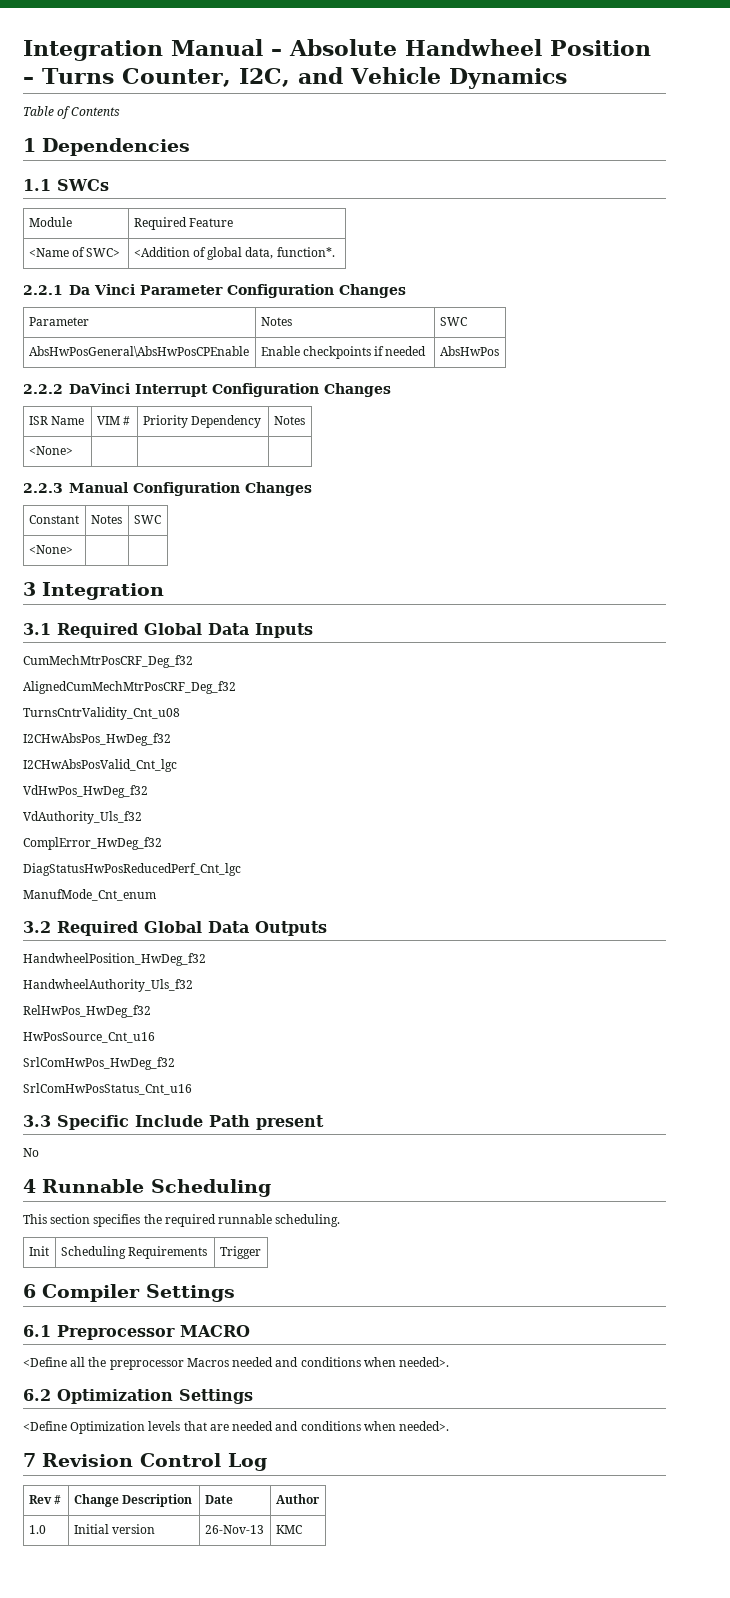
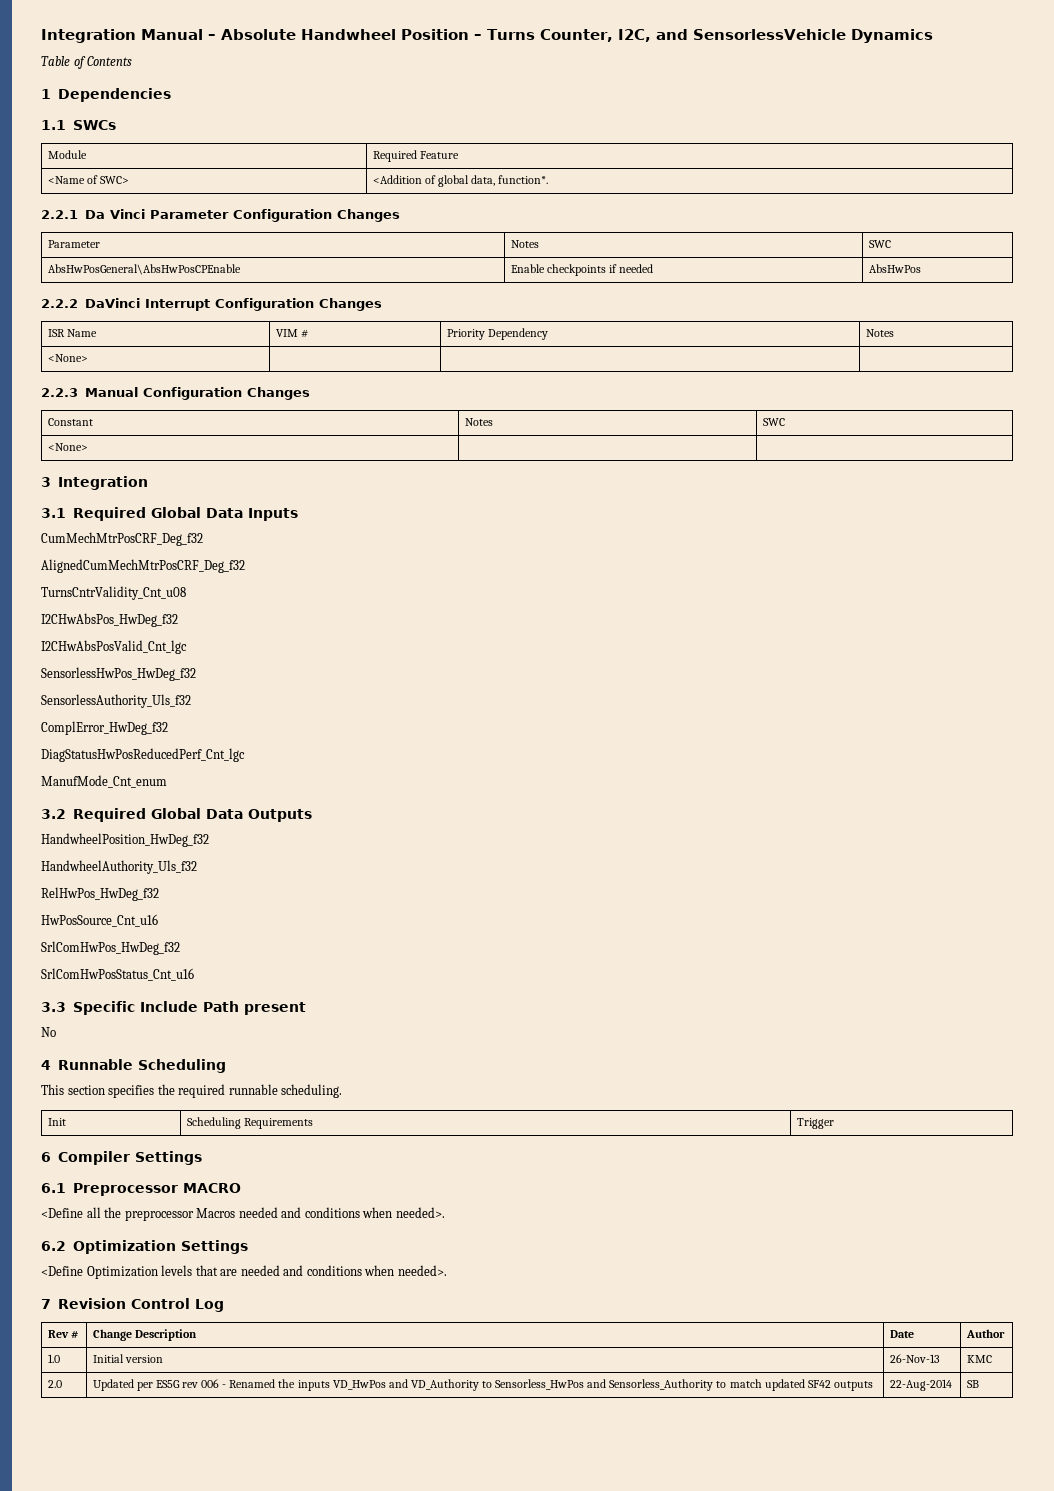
[349,67,441,84] Vehicle -> [692,29,846,40] SensorlessVehicle
[23,785,148,798] [23,811,142,824] VdHwPos_HwDeg_f32 // VdAuthority_Uls_f32 -> [41,667,196,681] [41,694,191,708] SensorlessHwPos_HwDeg_f32 // SensorlessAuthority_Uls_f32
(302, 1529) none -> [47,1380,62,1388] [92,1379,873,1391] [889,1379,952,1391] [966,1380,979,1388] // 2.0 | Updated per ES5G rev 006 - Renamed the inputs VD_HwPos and VD_Authority to Sensorless_HwPos and Sensorless_Authority to match updated SF42 outputs | 22-Aug-2014 | SB

